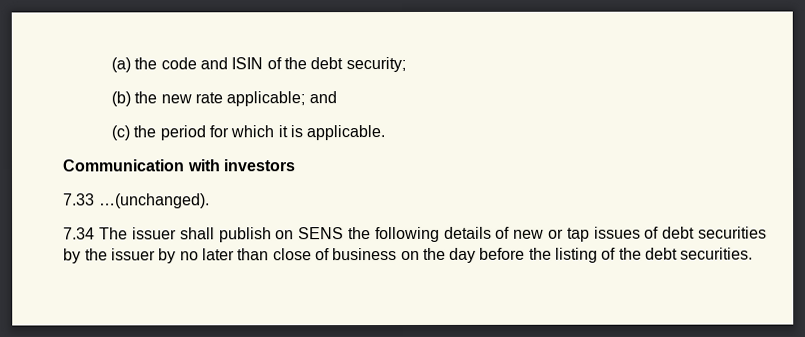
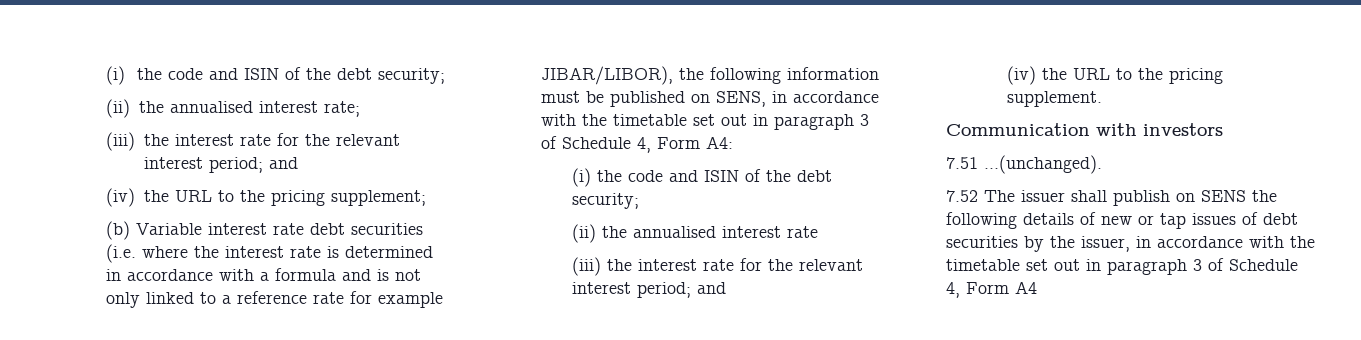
[110,56,406,73] [110,91,337,107] [110,125,386,141] (a) the code and ISIN of the debt security; // (b) the new rate applicable; and // (c) the period for which it is applicable. -> [106,66,445,85] [106,99,361,118] [106,132,401,151] [144,157,299,173] [106,188,427,207] [106,221,424,240] [106,244,434,263] [106,268,422,281] [106,291,444,308] [541,66,880,85] [541,91,880,107] [541,114,870,130] [541,136,734,153] [571,168,832,187] [571,193,639,209] [571,224,818,243] [571,257,863,276] [571,282,726,298] [1006,66,1223,85] [1006,91,1102,107] (i) the code and ISIN of the debt security; // (ii) the annualised interest rate; // (iii) the interest rate for the relevant interest period; and // (iv) the URL to the pricing supplement; // (b) Variable interest rate debt securities (i.e. where the interest rate is determined in accordance with a formula and is not only linked to a reference rate for example JIBAR/LIBOR), the following information must be published on SENS, in accordance with the timetable set out in paragraph 3 of Schedule 4, Form A4: // (i) the code and ISIN of the debt security; // (ii) the annualised interest rate // (iii) the interest rate for the relevant interest period; and // (iv) the URL to the pricing supplement.
[63,193,96,206] 7.33 -> [945,157,978,169] 7.51
[63,227,96,240] 7.34 -> [945,190,978,202] 7.52
[110,247,754,264] issuer by no later than close of business on the day before the listing of the debt securities. -> [1080,236,1315,252] [945,258,1298,275] [945,281,1037,298] issuer, in accordance with the timetable set out in paragraph 3 of Schedule 4, Form A4

